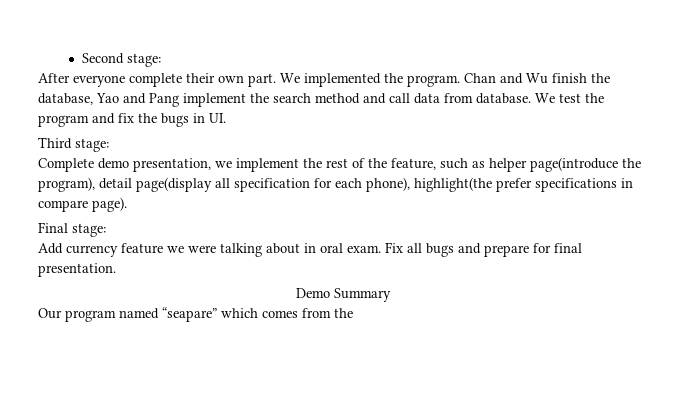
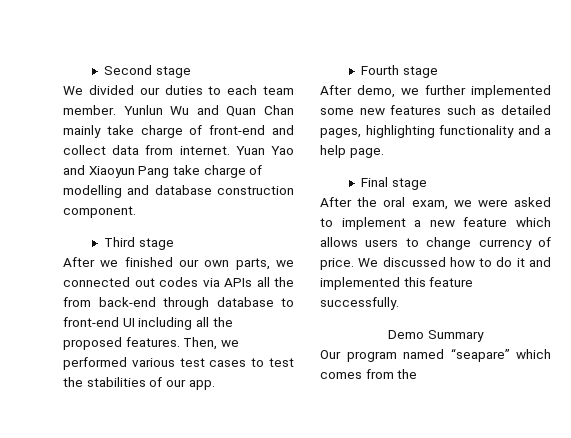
[127,53,162,67] [38,73,610,87] [38,93,604,107] [38,113,226,127] [38,137,109,152] [38,157,641,172] [38,177,633,192] [38,197,127,212] [38,222,106,237] [38,242,582,257] [38,263,116,277] stage: // After everyone complete their own part. We implemented the program. Chan and Wu finish the database, Yao and Pang implement the search method and call data from database. We test the program and fix the bugs in UI. // Third stage: // Complete demo presentation, we implement the rest of the feature, such as helper page(introduce the program), detail page(display all specification for each phone), highlight(the prefer specifications in compare page). // Final stage: // Add currency feature we were talking about in oral exam. Fix all bugs and prepare for final presentation. -> [155,66,191,78] [63,85,294,95] [63,105,294,117] [63,125,294,138] [63,145,294,155] [63,165,263,178] [63,185,294,198] [63,206,136,218] [104,237,174,250] [63,257,294,270] [63,277,294,287] [63,297,294,310] [63,317,233,330] [63,337,239,350] [63,357,294,370] [63,377,215,390] [361,65,438,78] [320,85,551,98] [320,105,551,115] [320,125,551,138] [320,145,384,158] [361,177,427,190] [320,197,551,210] [320,217,551,230] [320,237,551,250] [320,257,551,270] [320,277,474,290] [320,297,399,310] stage // We divided our duties to each team member. Yunlun Wu and Quan Chan mainly take charge of front-end and collect data from internet. Yuan Yao and Xiaoyun Pang take charge of modelling and database construction component. // Third stage // After we finished our own parts, we connected out codes via APIs all the from back-end through database to front-end UI including all the proposed features. Then, we performed various test cases to test the stabilities of our app. // Fourth stage // After demo, we further implemented some new features such as detailed pages, highlighting functionality and a help page. // Final stage // After the oral exam, we were asked to implement a new feature which allows users to change currency of price. We discussed how to do it and implemented this feature successfully.

